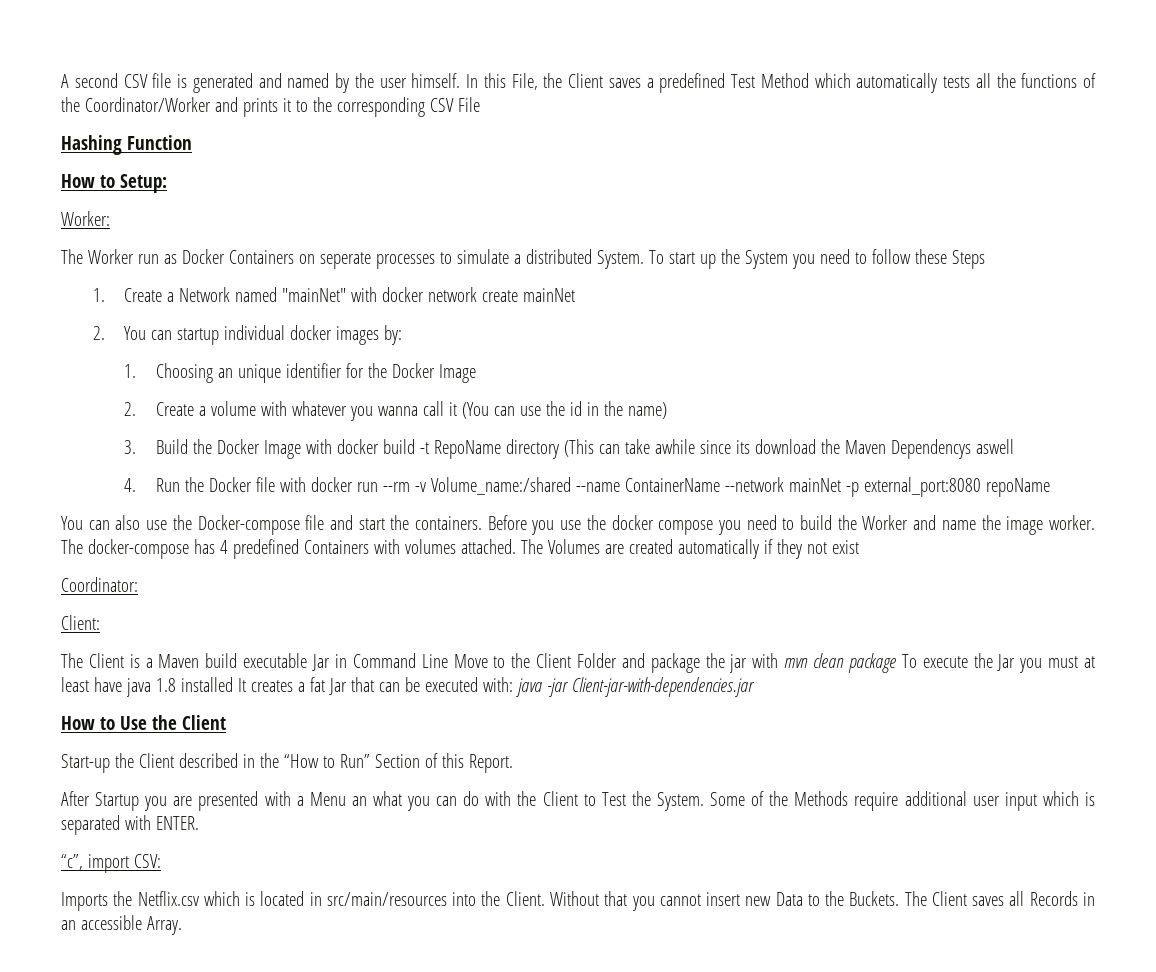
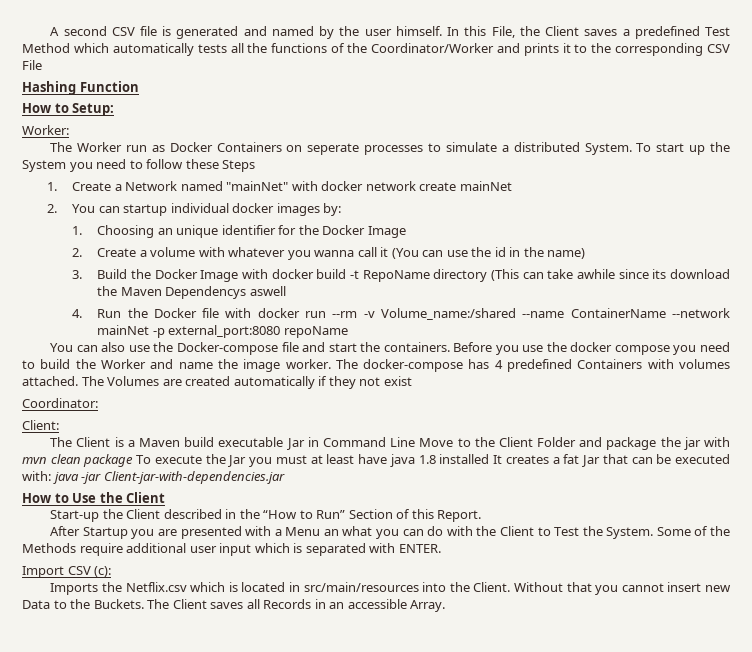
[61,854,161,873] “c”, import CSV: -> [22,566,112,578] Import CSV (c):

